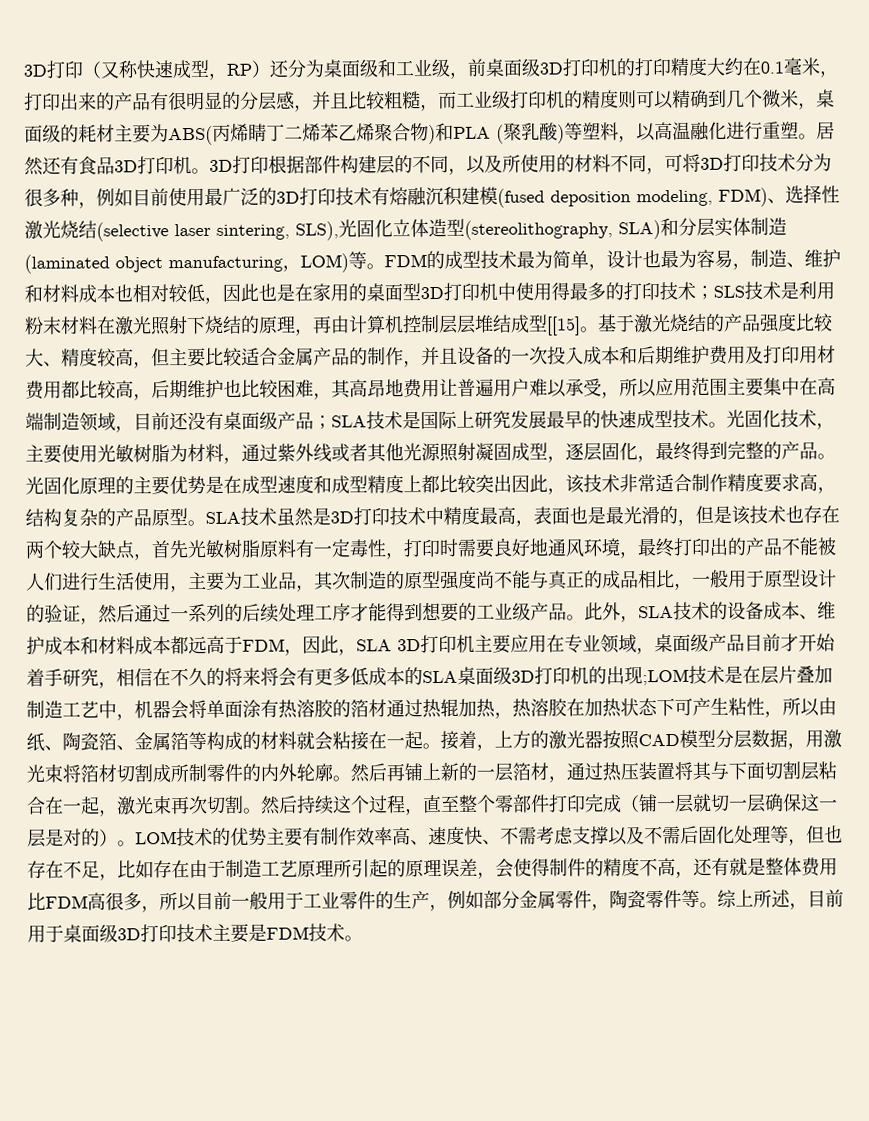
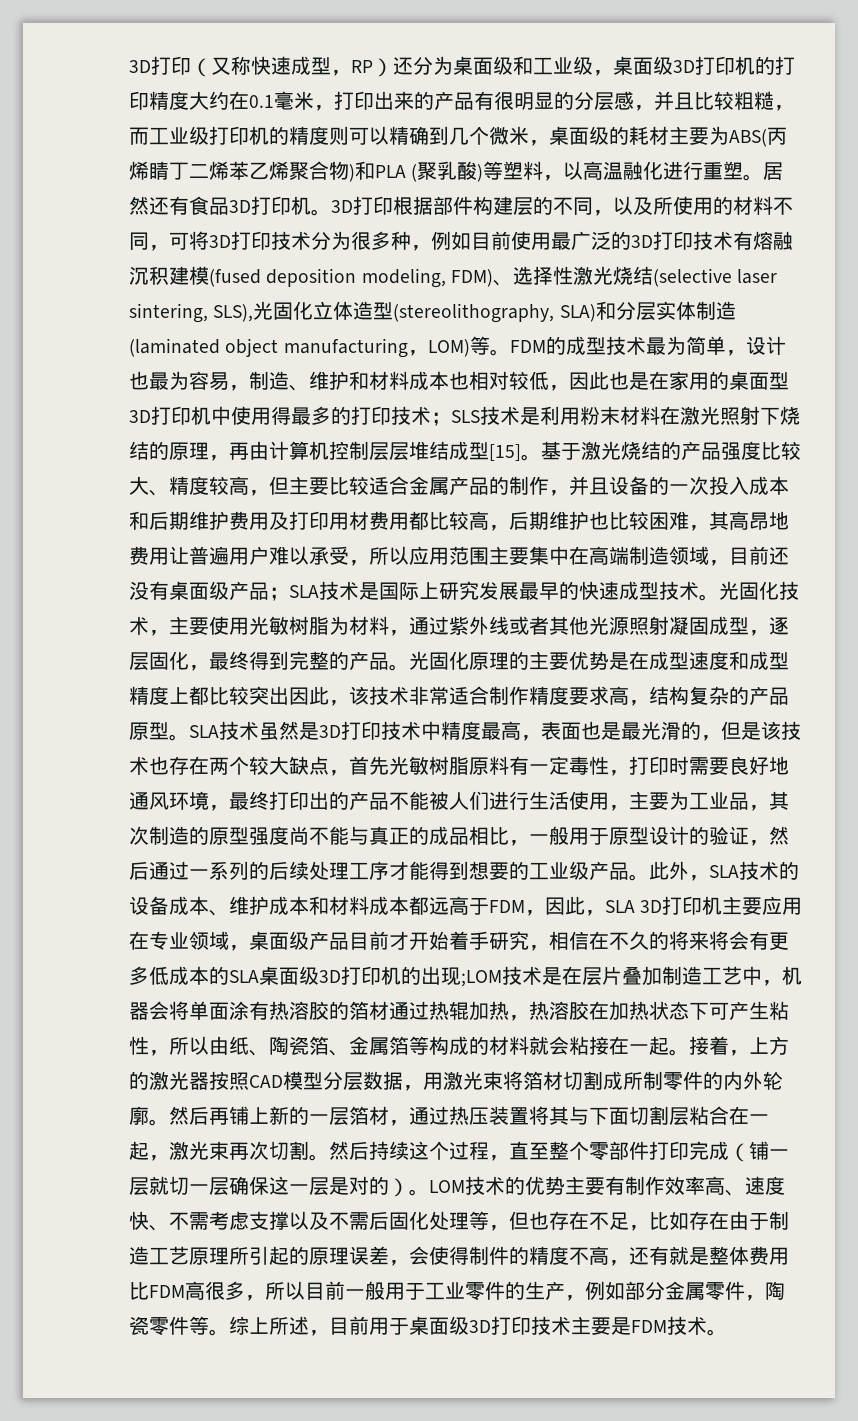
[467,58,486,77] 前 -> (613, 73) none
[546,316,581,336] [[15] -> [489,444,521,461] [15]

